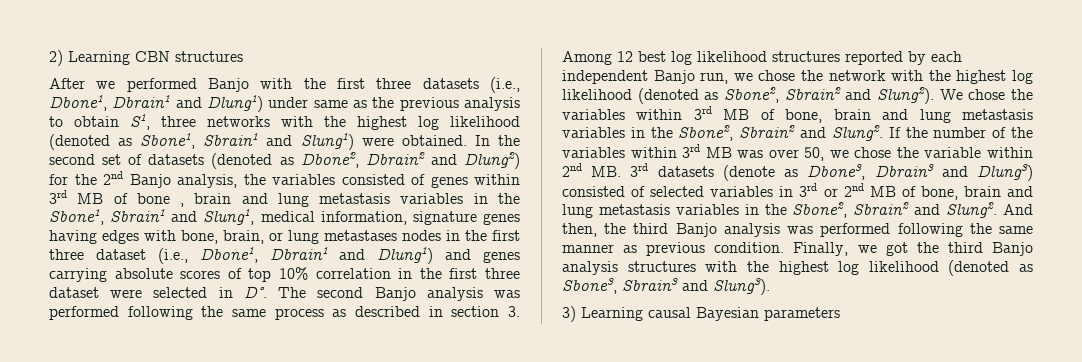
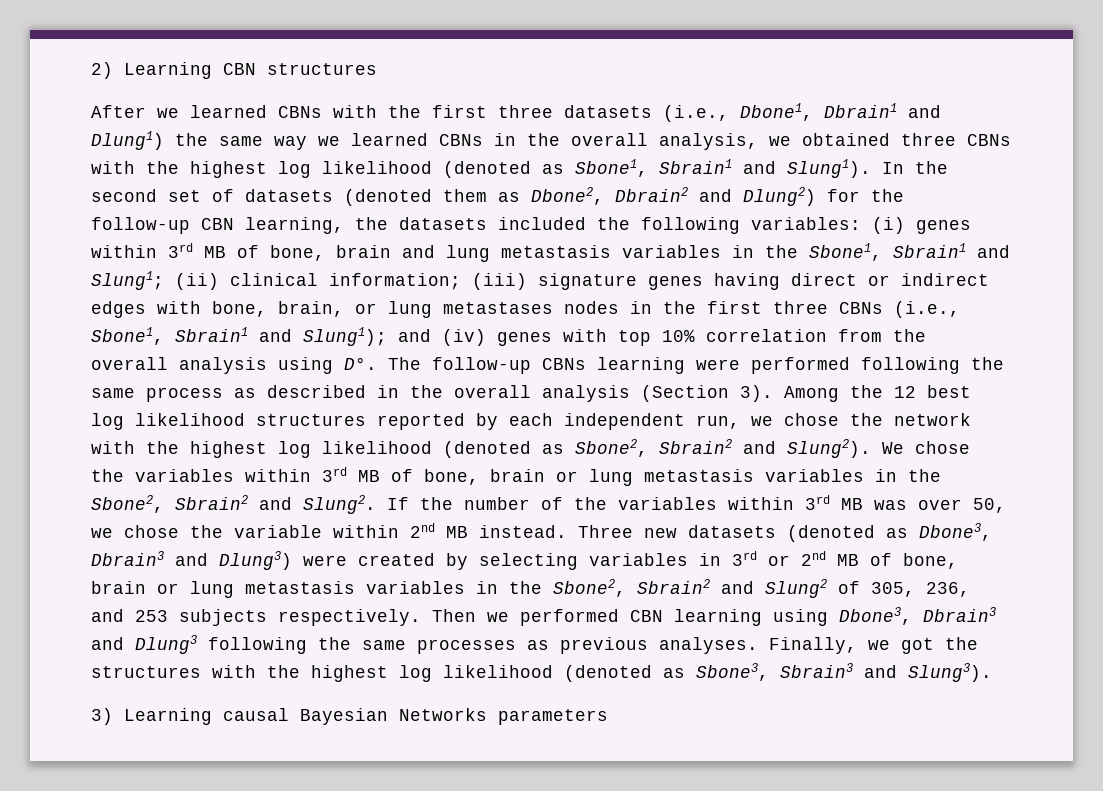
[126,78,249,92] performed Banjo -> [190,105,322,118] learned CBNs
[268,97,520,111] [49,114,270,130] under same as the previous analysis to obtain S1, three networks -> [175,133,1011,150] the same way we learned CBNs in the overall analysis, we obtained three CBNs
[300,133,467,150] Slung1) were obtained. -> [787,159,871,178] Slung1).
(273, 161) none -> [443,189,487,202] them
[103,171,425,188] 2nd Banjo analysis, the variables consisted of -> [91,217,905,234] follow-up CBN learning, the datasets included the following variables: (i)
[136,193,185,207] bone , -> [270,245,325,261] bone,
[203,209,520,225] [49,230,97,244] Slung1, medical information, signature genes having -> [91,271,989,290] Slung1; (ii) clinical information; (iii) signature genes having direct or indirect
[95,247,520,264] [49,267,521,282] [49,286,520,301] dataset (i.e., Dbone1, Dbrain1 and Dlung1) and genes carrying absolute scores of top 10% correlation in the first three dataset were selected in D°. The second Banjo analysis was -> [839,301,960,318] [91,327,926,346] [91,357,740,374] CBNs (i.e., Sbone1, Sbrain1 and Slung1); and (iv) genes with top 10% correlation from the overall analysis using D°. The follow-up CBNs learning were
[451,306,520,317] [562,51,612,65] section 3. Among -> [410,385,883,402] the overall analysis (Section 3). Among the
[653,70,695,84] Banjo -> (685, 421) none
[882,109,909,120] and -> [556,471,578,482] or
[591,163,775,181] MB. 3rd datasets (denote -> [446,525,875,542] MB instead. Three new datasets (denoted
[562,186,705,197] consisted of selected -> [303,553,578,570] were created by selecting
[1006,186,1033,197] [562,202,1033,218] [562,223,1033,237] [562,244,614,253] and lung metastasis variables in the Sbone2, Sbrain2 and Slung2. And then, the third Banjo analysis was performed following the same manner -> [157,579,970,598] [91,607,996,626] [91,635,516,654] or lung metastasis variables in the Sbone2, Sbrain2 and Slung2 of 305, 236, and 253 subjects respectively. Then we performed CBN learning using Dbone3, Dbrain3 and Dlung3 following the same processes
[714,242,785,253] condition. -> [659,637,758,654] analyses.
[947,242,1033,256] [562,261,618,275] third Banjo analysis -> (978, 643) none
(759, 314) none -> [399,708,487,721] Networks

